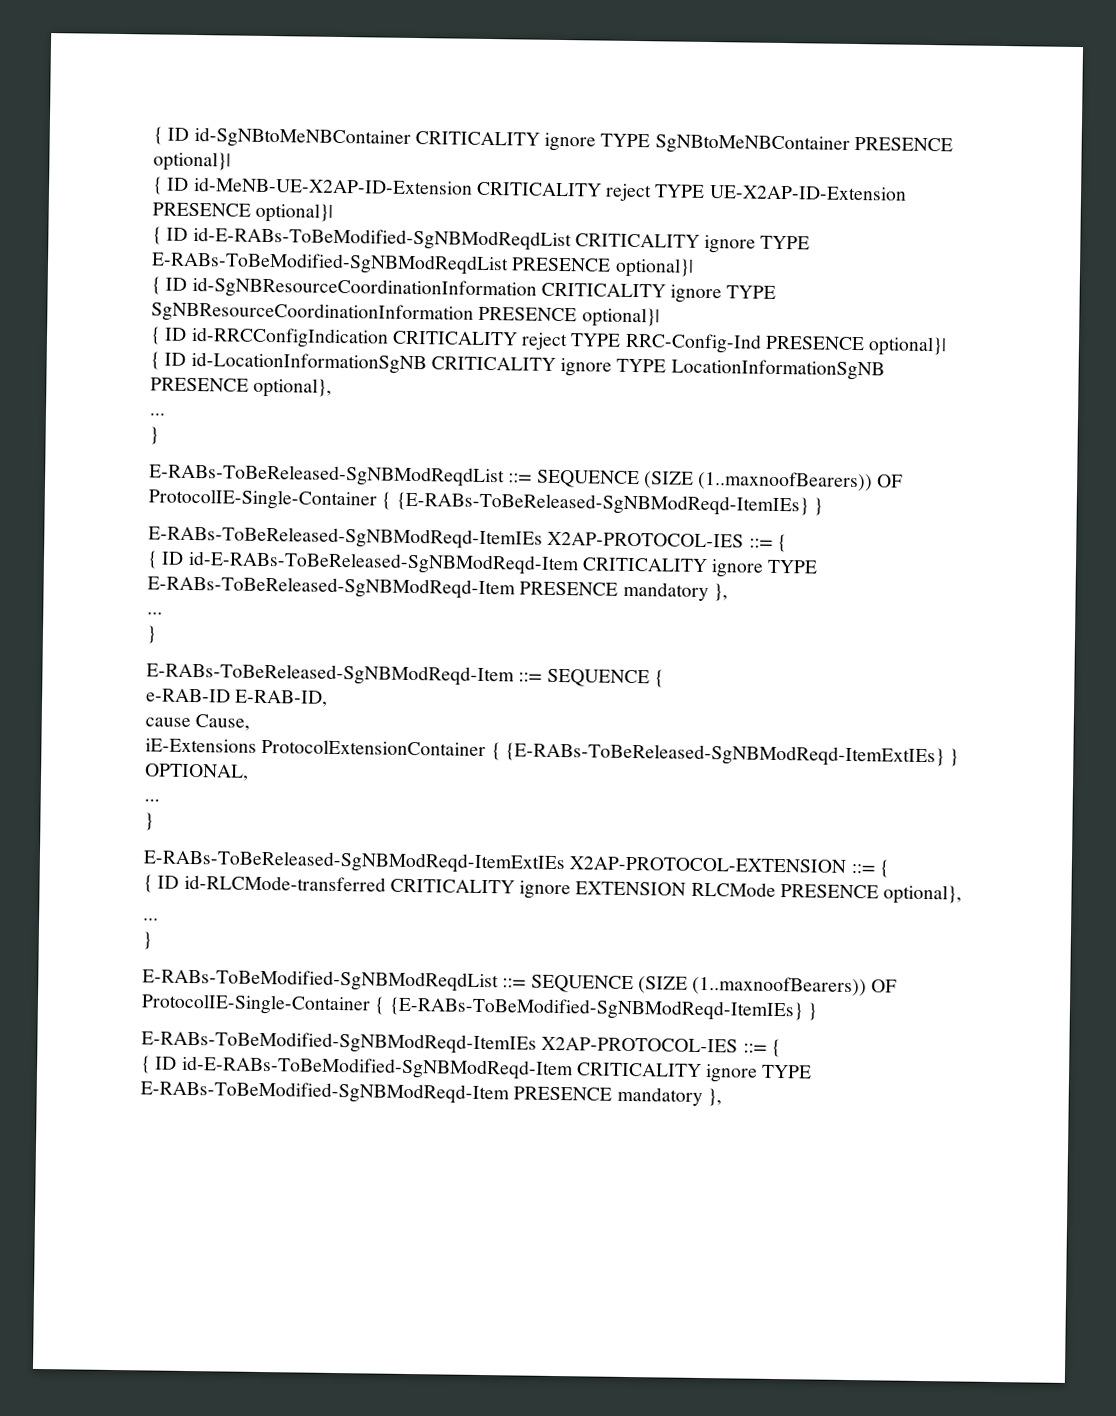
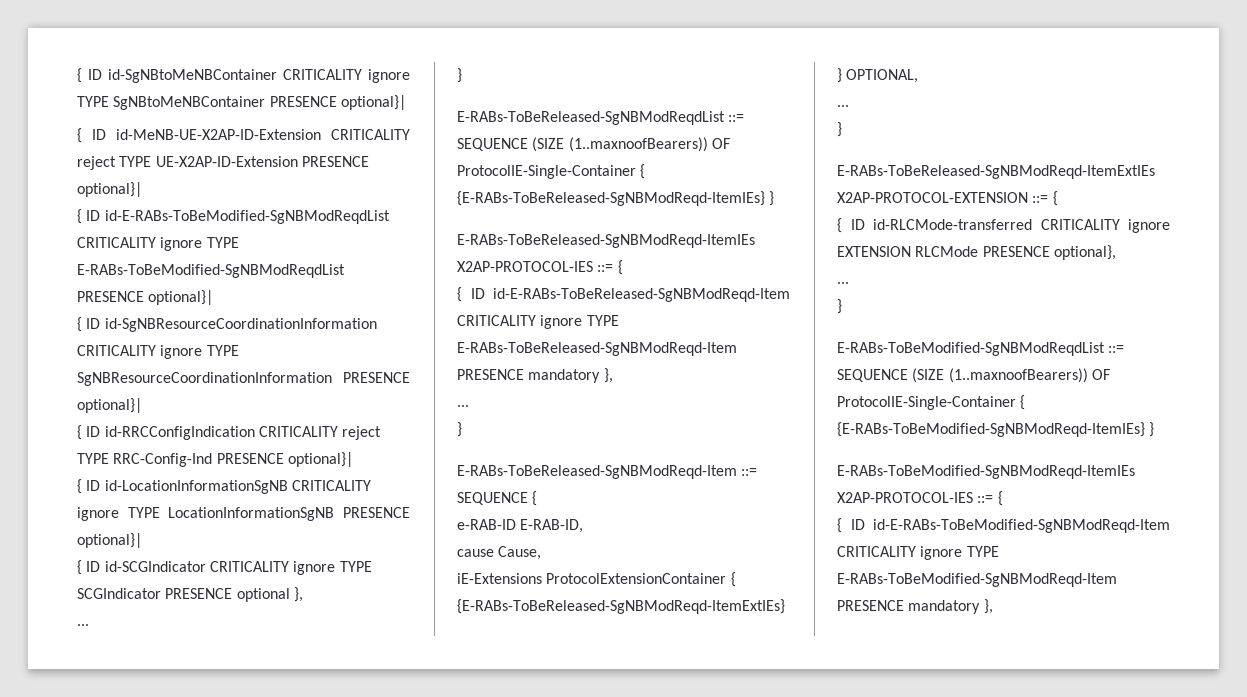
[253,377,333,398] optional}, -> [77,533,142,548] [77,560,372,575] [77,587,303,602] optional}| // { ID id-SCGIndicator CRITICALITY ignore TYPE SCGIndicator PRESENCE optional },

